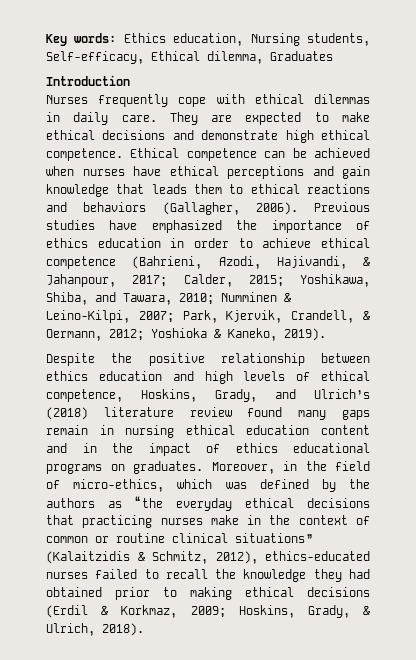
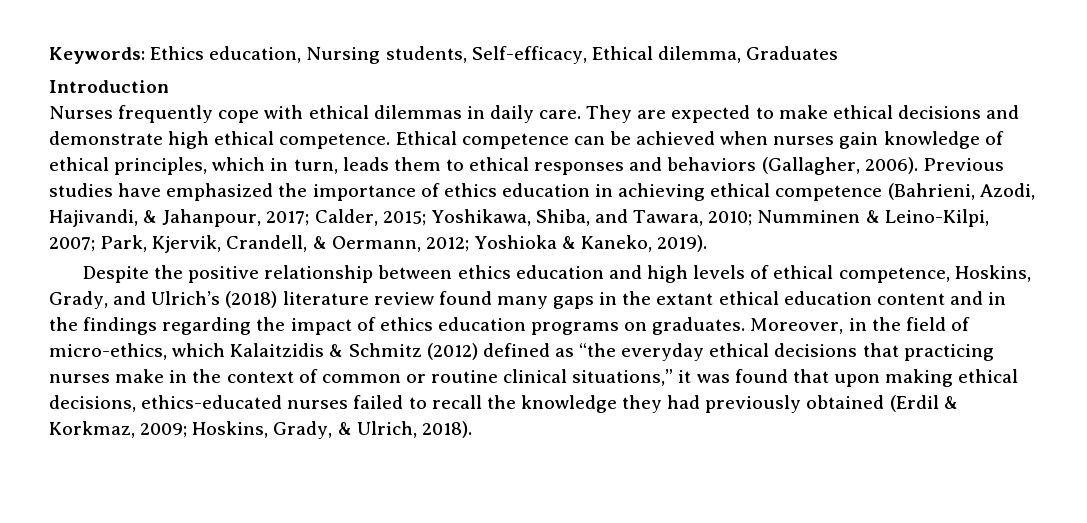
[46,33,117,46] Key words: -> [49,47,145,64] Keywords:
[133,166,370,179] [46,184,145,197] have ethical perceptions and gain knowledge that -> [839,131,1004,149] [49,157,338,175] gain knowledge of ethical principles, which in turn,
[307,184,370,194] reactions -> [534,162,625,175] responses
[193,238,312,248] order to achieve -> [618,183,706,201] achieving
[46,425,175,438] remain in nursing -> [599,291,714,305] in the extant
(133, 448) none -> [83,317,286,335] findings regarding the
[293,443,370,453] educational -> [437,317,526,331] education
[225,479,370,492] [46,498,95,508] was defined by the authors -> [230,343,550,360] Kalaitzidis & Schmitz (2012) defined
[235,533,312,543] [46,551,258,564] situations” (Kalaitzidis & Schmitz, 2012), -> [572,369,1019,387] [49,395,136,412] situations,” it was found that upon making ethical decisions,
[46,587,370,600] obtained prior to making ethical decisions -> [705,395,885,413] previously obtained

